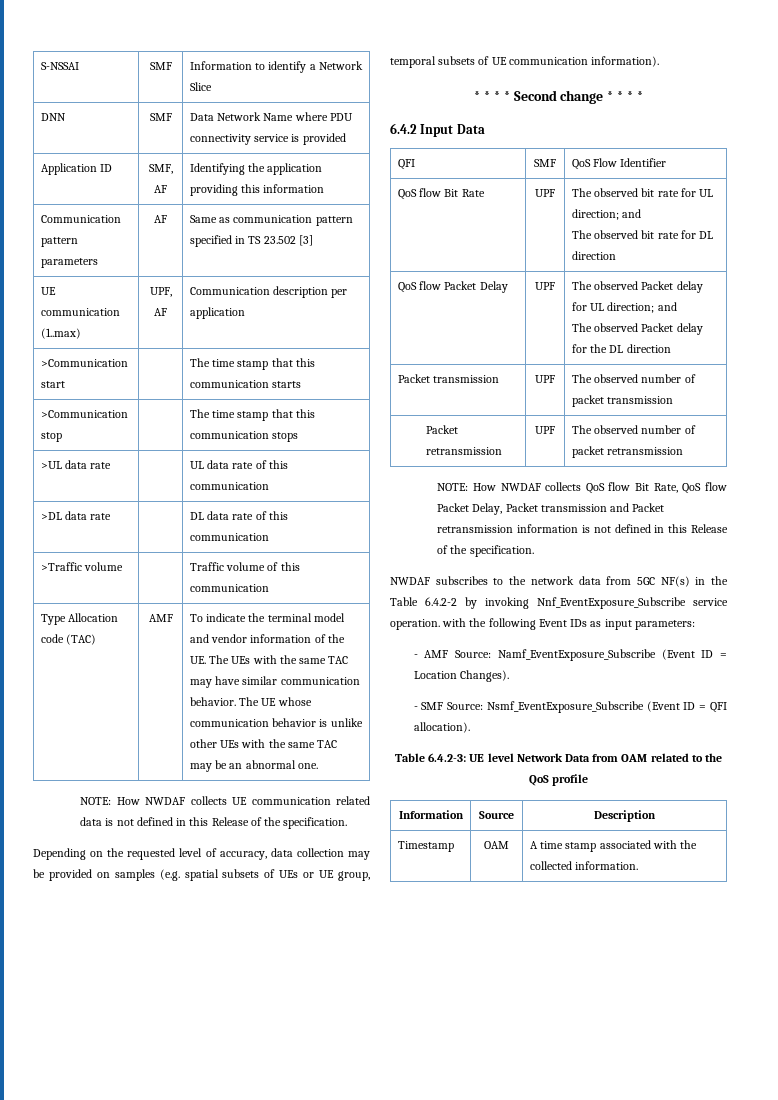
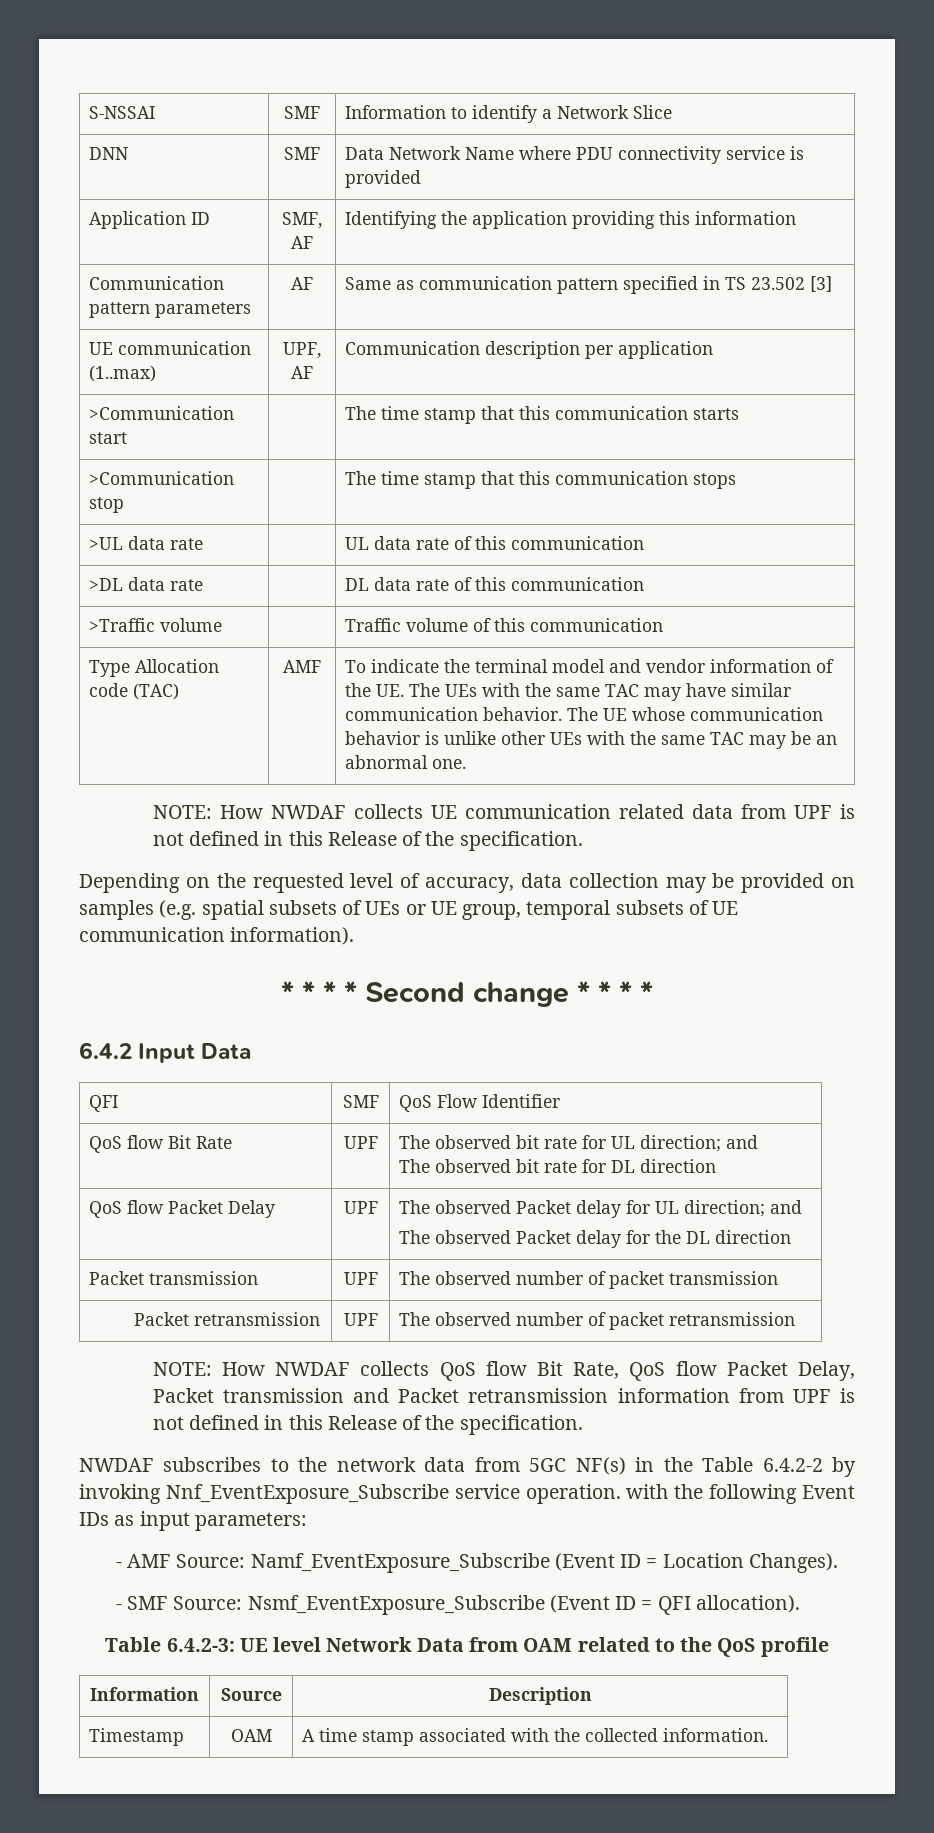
(103, 821) none -> [740,804,832,819] from UPF
(579, 528) none -> [738,1388,831,1403] from UPF

